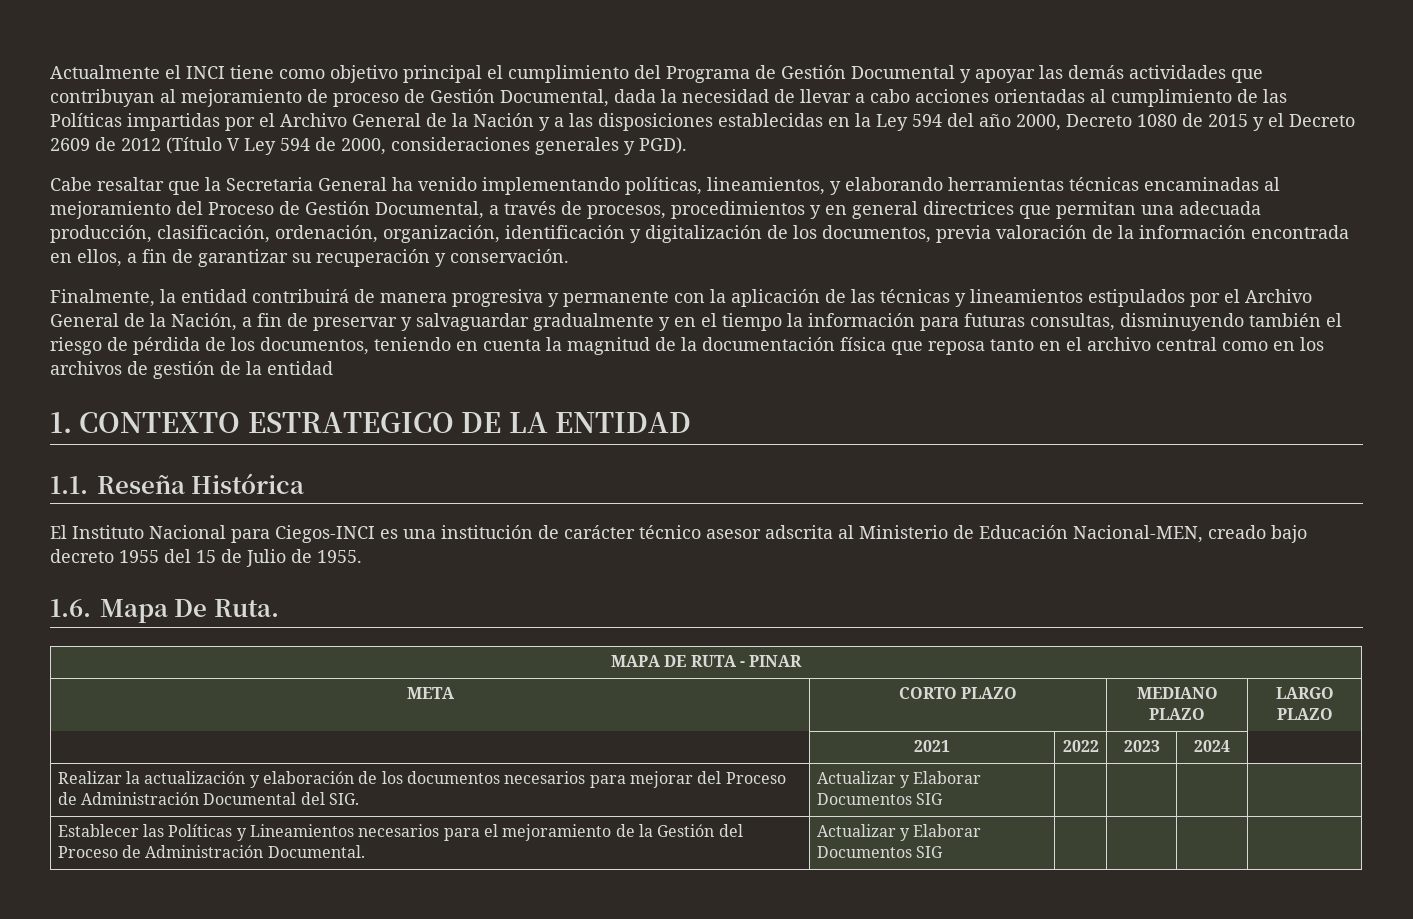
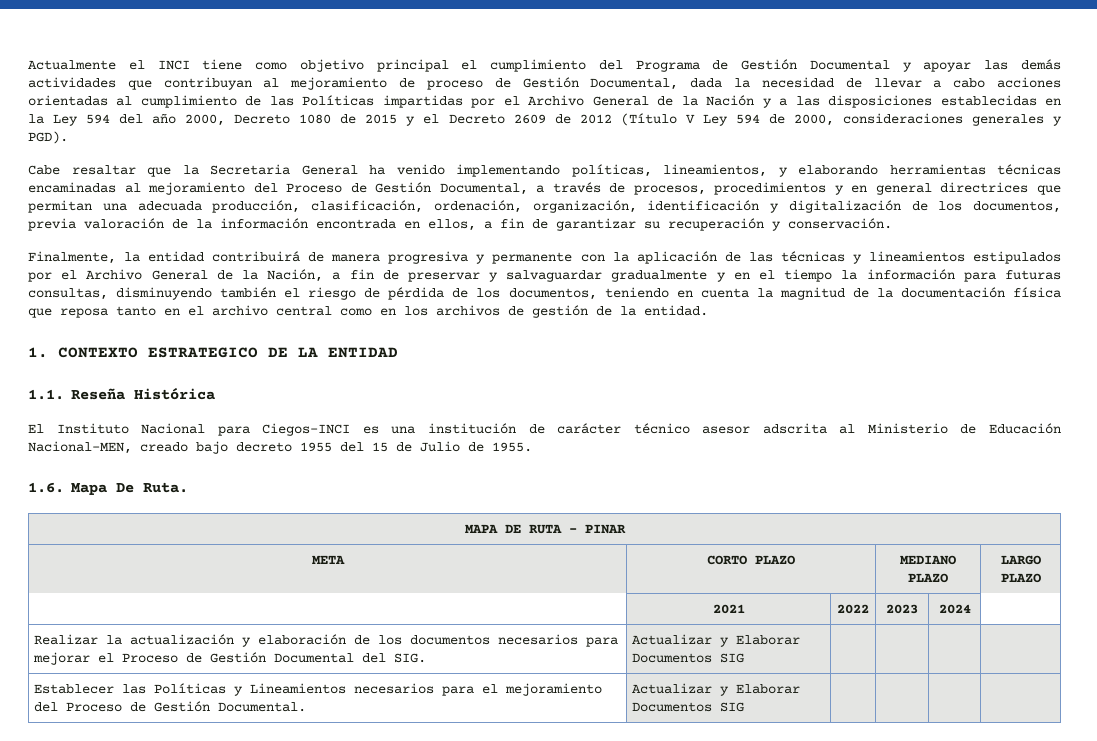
[267,361,333,375] entidad -> [644,305,708,316] entidad.
[697,771,786,784] [57,792,200,805] del Proceso de Administración -> [98,652,267,663] el Proceso de Gestión
[615,824,743,837] [57,845,264,858] de la Gestión del Proceso de Administración -> [34,701,211,712] del Proceso de Gestión

